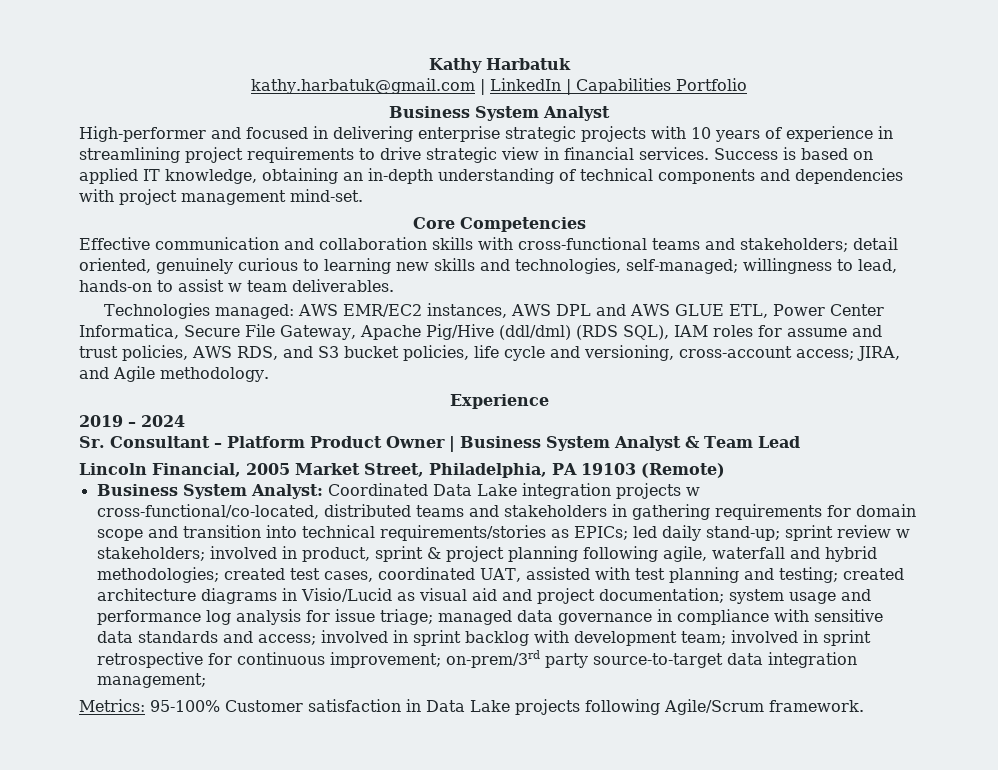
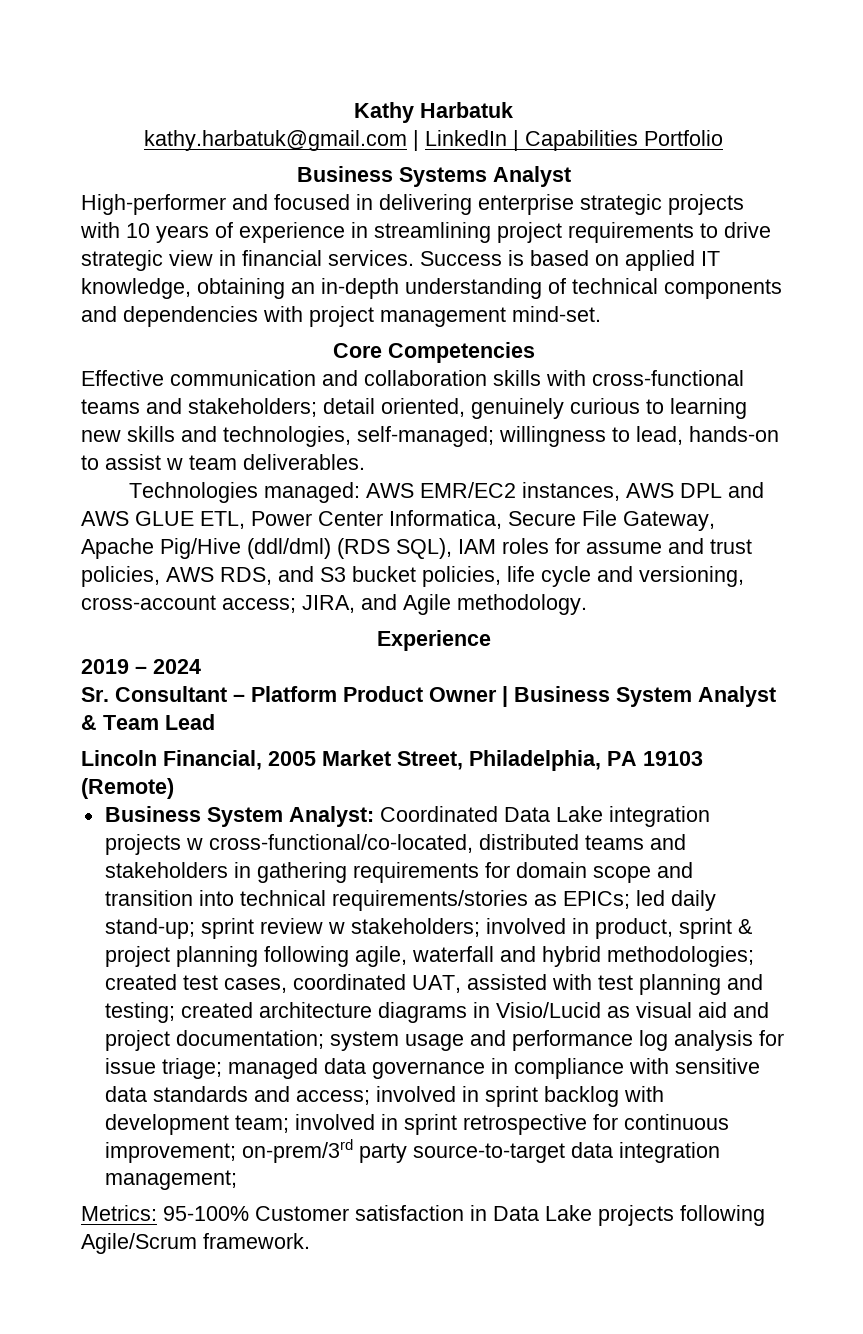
[475,106,539,121] System -> [398,167,487,187] Systems

